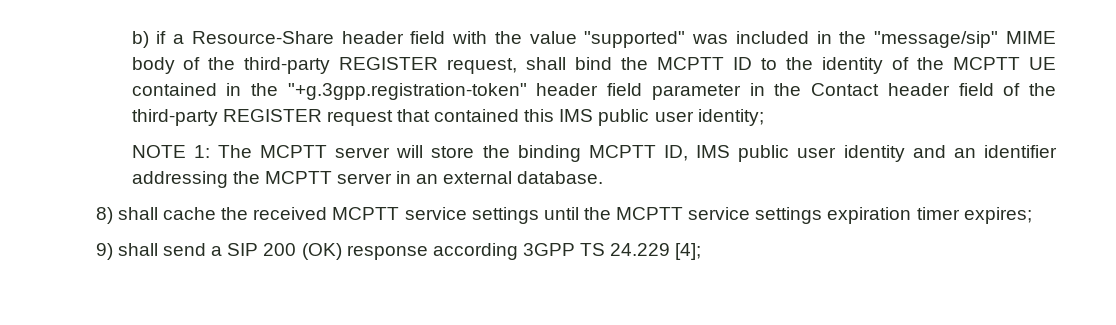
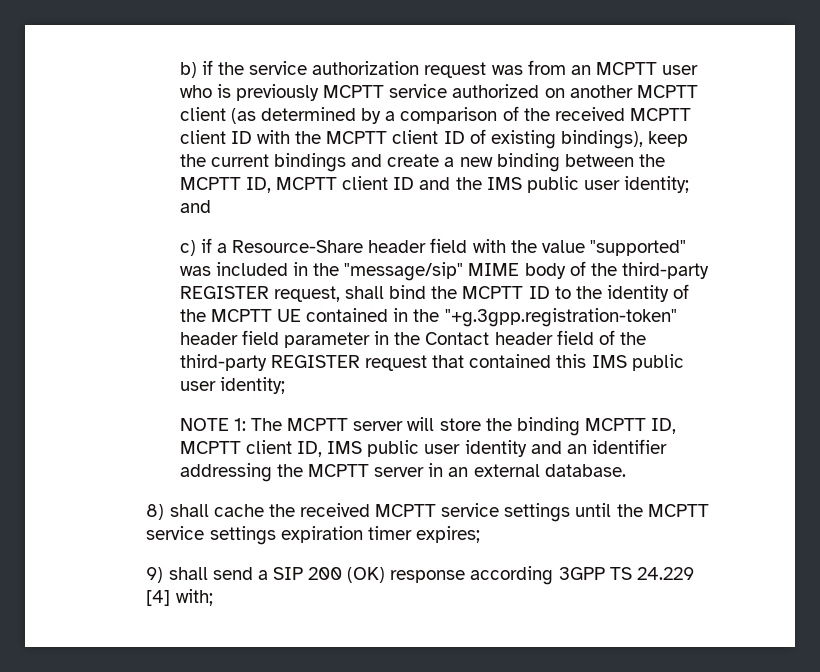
(167, 37) none -> [218,60,699,78] [179,84,698,101] [179,106,691,124] [179,129,689,149] [179,153,665,172] [179,176,690,193] [179,200,211,213] [179,238,212,256] the service authorization request was from an MCPTT user who is previously MCPTT service authorized on another MCPTT client (as determined by a comparison of the received MCPTT client ID with the MCPTT client ID of existing bindings), keep the current bindings and create a new binding between the MCPTT ID, MCPTT client ID and the IMS public user identity; and // c) if
(688, 153) none -> [179,440,323,457] MCPTT client ID,
[675,243,702,260] [4]; -> [146,589,213,606] [4] with;

